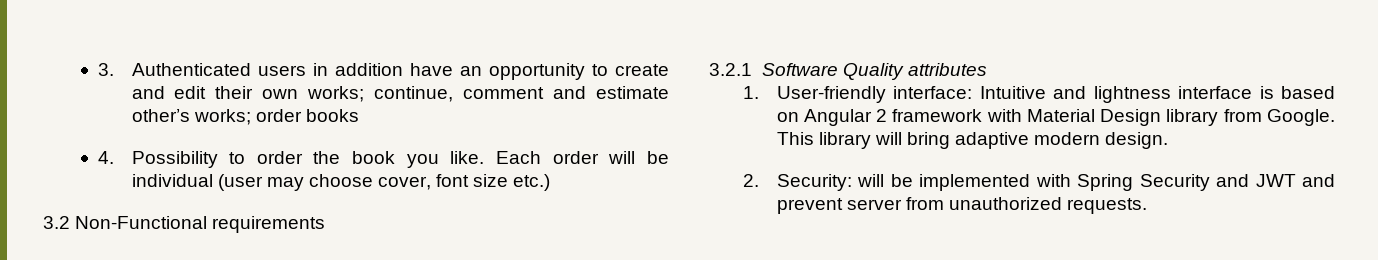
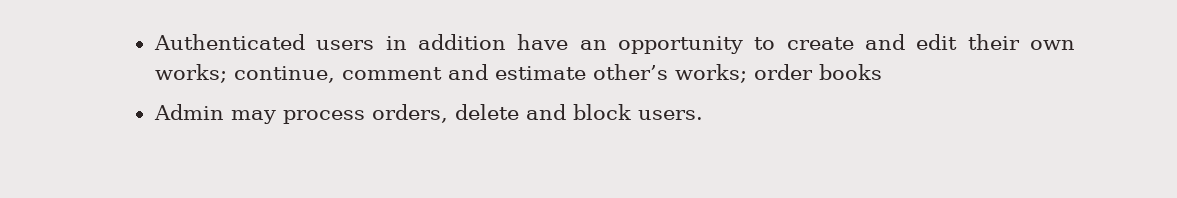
[97,63,114,76] 3. -> (153, 42) none
[97,151,669,168] [131,174,551,191] [43,216,326,233] [709,63,987,80] [742,86,1335,103] [776,109,1335,126] [776,132,1169,149] [742,174,1335,191] [776,197,1148,214] 4. Possibility to order the book you like. Each order will be individual (user may choose cover, font size etc.) // 3.2 Non-Functional requirements // 3.2.1 Software Quality attributes // 1. User-friendly interface: Intuitive and lightness interface is based on Angular 2 framework with Material Design library from Google. This library will bring adaptive modern design. // 2. Security: will be implemented with Spring Security and JWT and prevent server from unauthorized requests. -> [153,104,703,124] Admin may process orders, delete and block users.

